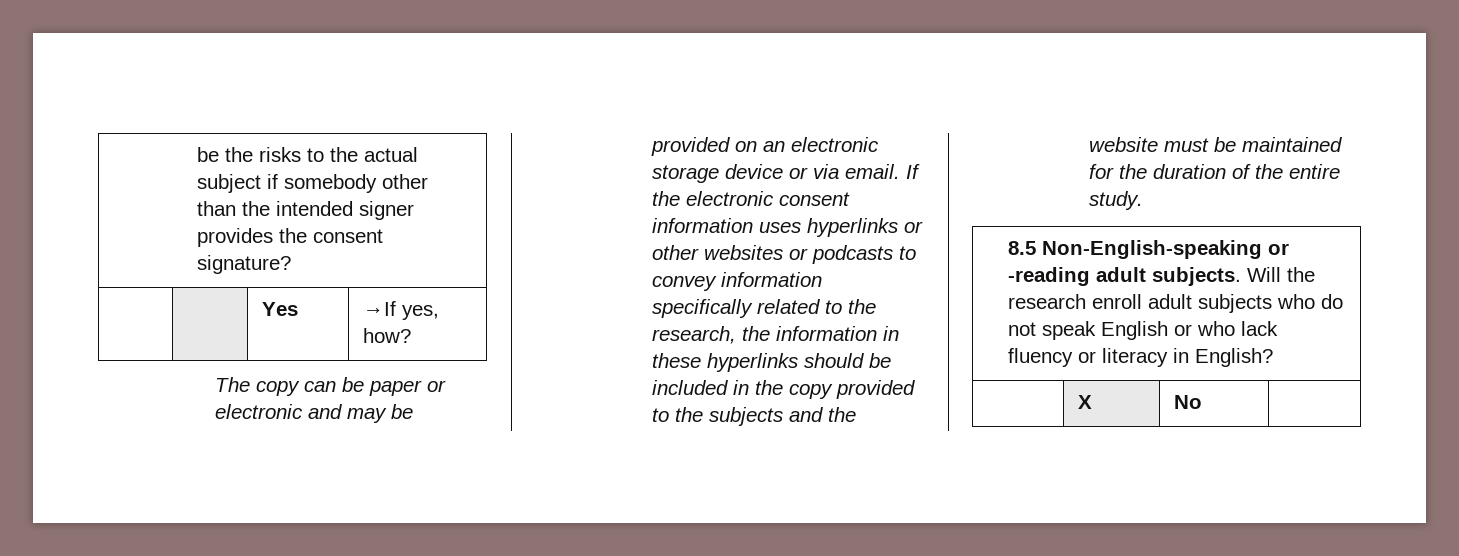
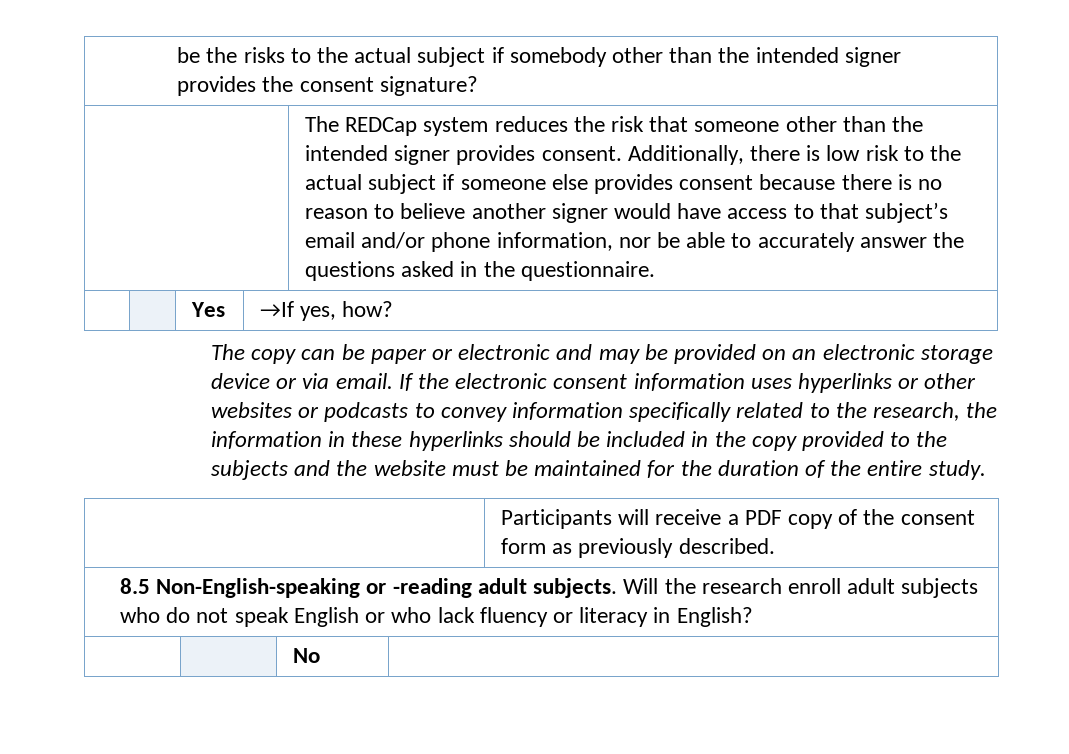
(292, 264) none -> [305,116,924,136] [305,145,962,165] [305,174,943,194] [305,202,949,223] [305,232,965,252] [305,261,655,281] // | The REDCap system reduces the risk that someone other than the intended signer provides consent. Additionally, there is low risk to the actual subject if someone else provides consent because there is no reason to believe another signer would have access to that subject’s email and/or phone information, nor be able to accurately answer the questions asked in the questionnaire.
(1143, 200) none -> [501,509,975,529] [501,538,775,558] // | Participants will receive a PDF copy of the consent form as previously described.
[1078,395,1093,409] X -> (753, 617) none

